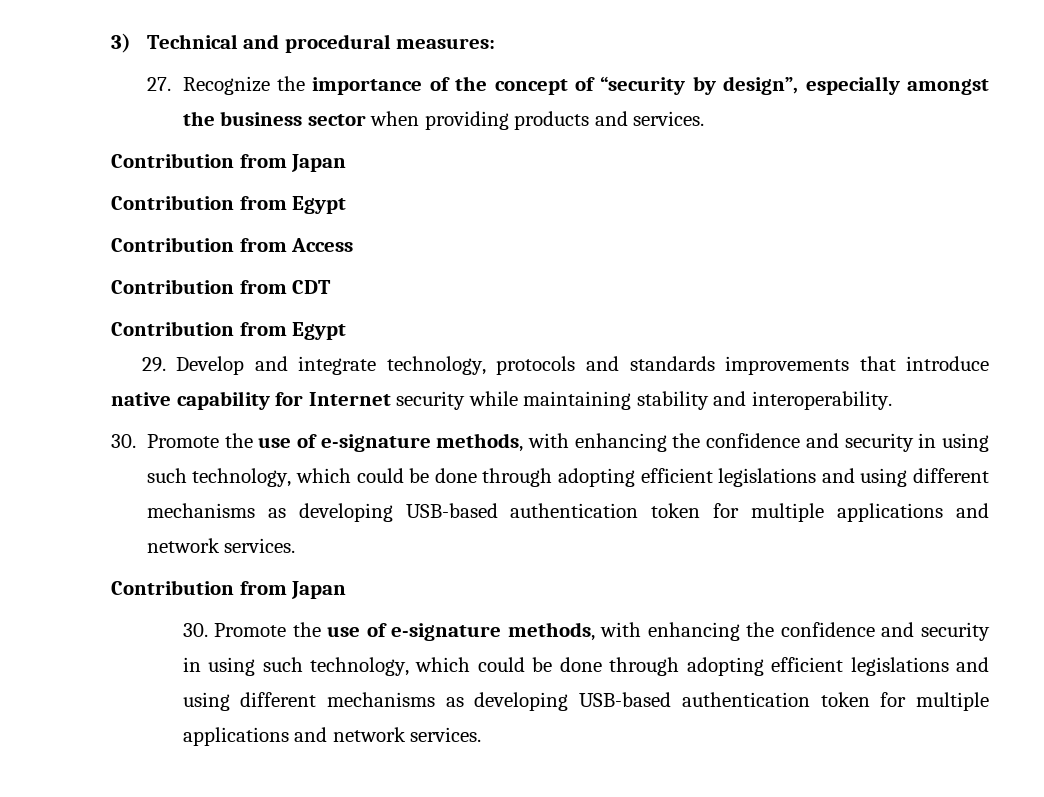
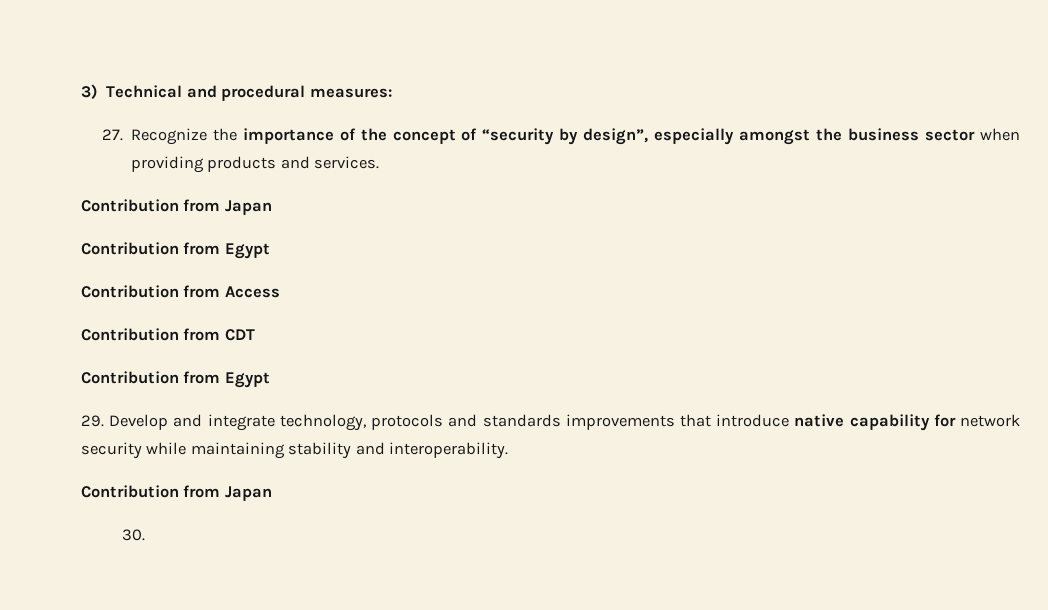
[308,392,391,406] Internet -> [959,414,1020,427] network
[111,433,989,452] [146,468,989,487] [146,503,990,522] [146,538,296,553] [111,580,347,599] [182,622,991,641] [182,657,990,676] [182,692,990,711] [182,727,482,746] 30. Promote the use of e-signature methods, with enhancing the confidence and security in using such technology, which could be done through adopting efficient legislations and using different mechanisms as developing USB-based authentication token for multiple applications and network services. // Contribution from Japan // 30. Promote the use of e-signature methods, with enhancing the confidence and security in using such technology, which could be done through adopting efficient legislations and using different mechanisms as developing USB-based authentication token for multiple applications and network services. -> [81,485,272,501] [122,529,146,541] Contribution from Japan // 30.

